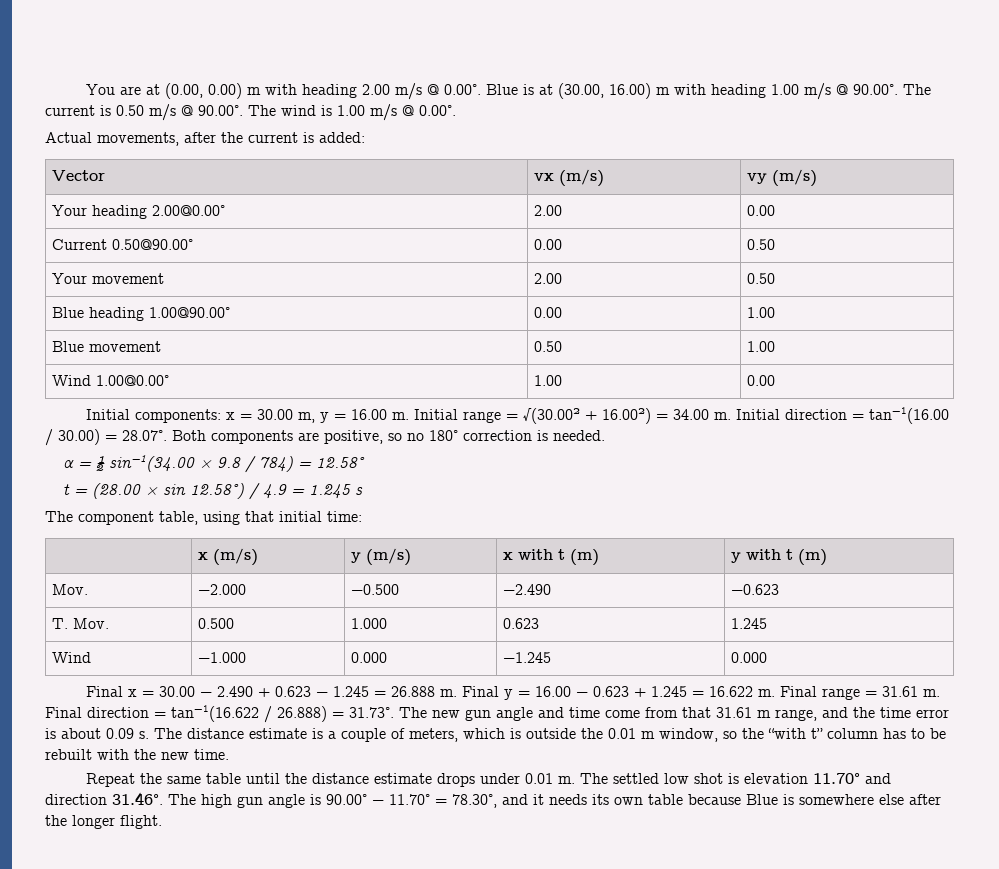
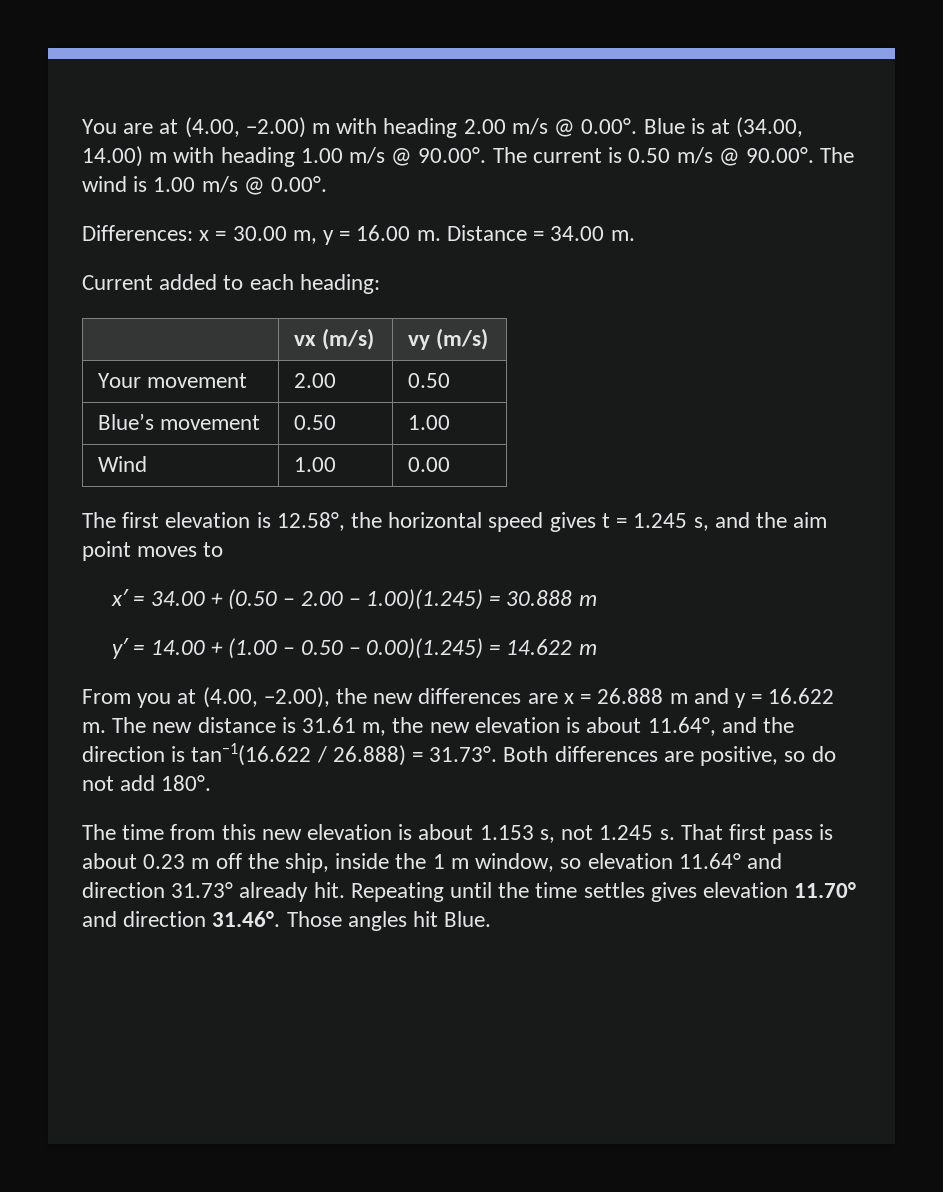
[164,83,242,99] (0.00, 0.00) -> [184,117,306,138] (4.00, −2.00)
[557,83,651,99] (30.00, 16.00) -> [736,117,804,138] [82,146,143,167] (34.00, 14.00)
[45,132,365,146] [51,170,105,181] [533,169,604,187] [746,169,817,187] [51,205,225,219] [533,205,562,216] [746,205,775,216] [51,239,193,250] [533,239,562,250] [746,239,775,250] [51,273,164,284] [533,273,562,284] [746,273,775,284] [51,307,230,321] [533,307,562,318] [746,307,775,318] [51,341,84,352] Actual movements, after the current is added: // Vector | vx (m/s) | vy (m/s) // Your heading 2.00@0.00° | 2.00 | 0.00 // Current 0.50@90.00° | 0.00 | 0.50 // Your movement | 2.00 | 0.50 // Blue heading 1.00@90.00° | 0.00 | 1.00 // Blue -> [82,225,635,245] [82,274,380,294] [293,328,374,350] [407,328,488,350] [97,373,247,388] [293,373,336,388] [407,373,450,388] [97,413,154,430] Differences: x = 30.00 m, y = 16.00 m. Distance = 34.00 m. // Current added to each heading: // | vx (m/s) | vy (m/s) // Your movement | 2.00 | 0.50 // Blue’s
[95,375,169,386] 1.00@0.00° -> (147, 464) none
[85,407,949,424] [45,429,605,446] [63,455,366,473] [63,483,364,500] [45,511,362,525] [197,548,258,566] [350,548,411,566] [502,549,599,566] [730,549,827,566] [51,584,88,595] [197,584,246,595] [350,584,399,595] [502,584,551,595] [730,584,779,595] [51,618,109,629] [197,618,234,629] [350,618,387,629] [502,618,539,629] [730,618,767,629] [51,652,91,663] [197,652,246,663] [350,652,387,663] [502,652,551,663] [730,652,767,663] [85,686,940,700] [45,707,166,718] Initial components: x = 30.00 m, y = 16.00 m. Initial range = √(30.00² + 16.00²) = 34.00 m. Initial direction = tan−1(16.00 / 30.00) = 28.07°. Both components are positive, so no 180° correction is needed. // α = ½ sin−1(34.00 × 9.8 / 784) = 12.58° // t = (28.00 × sin 12.58°) / 4.9 = 1.245 s // The component table, using that initial time: // | x (m/s) | y (m/s) | x with t (m) | y with t (m) // Mov. | −2.000 | −0.500 | −2.490 | −0.623 // T. Mov. | 0.500 | 1.000 | 0.623 | 1.245 // Wind | −1.000 | 0.000 | −1.245 | 0.000 // Final x = 30.00 − 2.490 + 0.623 − 1.245 = 26.888 m. Final y = 16.00 − 0.623 + 1.245 = 16.622 m. Final range = 31.61 m. Final direction = -> [82,512,828,532] [82,541,224,561] [111,589,597,610] [112,638,597,659] [82,687,835,708] [82,717,794,736] [82,746,186,762] The first elevation is 12.58°, the horizontal speed gives t = 1.245 s, and the aim point moves to // x′ = 34.00 + (0.50 − 2.00 − 1.00)(1.245) = 30.888 m // y′ = 14.00 + (1.00 − 0.50 − 0.00)(1.245) = 14.622 m // From you at (4.00, −2.00), the new differences are x = 26.888 m and y = 16.622 m. The new distance is 31.61 m, the new elevation is about 11.64°, and the direction is
[399,707,949,721] [45,728,946,742] [45,749,229,760] [85,773,739,787] The new gun angle and time come from that 31.61 m range, and the time error is about 0.09 s. The distance estimate is a couple of meters, which is outside the 0.01 m window, so the “with t” column has to be rebuilt with the new time. // Repeat the same table until the distance estimate drops under 0.01 m. The settled low shot is -> [503,746,836,766] [82,775,212,791] [82,824,834,844] [82,853,782,873] [82,882,697,902] Both differences are positive, so do not add 180°. // The time from this new elevation is about 1.153 s, not 1.245 s. That first pass is about 0.23 m off the ship, inside the 1 m window, so elevation 11.64° and direction 31.73° already hit. Repeating until the time settles gives
[168,794,941,808] [45,815,162,829] The high gun angle is 90.00° − 11.70° = 78.30°, and it needs its own table because Blue is somewhere else after the longer flight. -> [286,911,492,931] Those angles hit Blue.

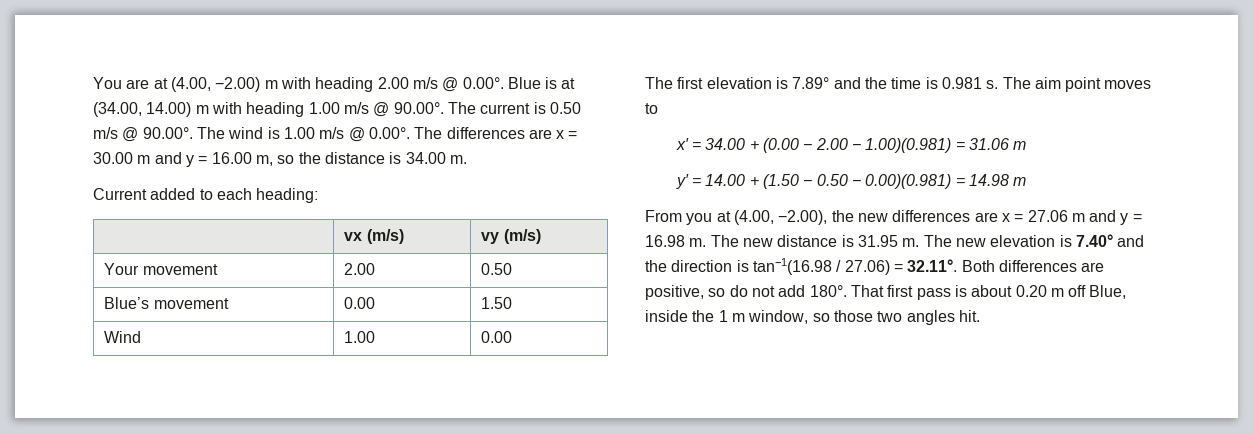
[82,225,193,241] // Differences: -> [414,127,552,139] The differences are
[292,230,317,244] m, -> [137,152,182,164] m and
[416,225,545,241] m. Distance = -> [255,152,402,166] m, so the distance is
[293,415,336,430] [407,415,450,430] 0.50 | 1.00 -> [344,297,376,309] [481,297,513,309] 0.00 | 1.50
[276,512,787,532] 12.58°, the horizontal speed gives t = 1.245 s, and the -> [792,77,1031,89] 7.89° and the time is 0.981 s. The
[228,589,278,610] (0.50 -> [762,138,799,153] (0.00
[365,589,573,610] 1.00)(1.245) = 30.888 -> [865,138,1009,153] 1.00)(0.981) = 31.06
[228,638,278,659] (1.00 -> [762,174,799,189] (1.50
[365,638,573,659] 0.00)(1.245) = 14.622 -> [865,174,1009,189] 0.00)(0.981) = 14.98
[597,688,835,708] 26.888 m and y = 16.622 -> [1027,210,1142,225] [645,235,685,247] 27.06 m and y = 16.98
[302,717,716,736] 31.61 m, the new elevation is about 11.64°, -> [857,234,1113,247] 31.95 m. The new elevation is 7.40°
[191,743,498,766] tan−1(16.622 / 26.888) = 31.73°. -> [752,258,958,275] tan−1(16.98 / 27.06) = 32.11°.
[82,824,675,843] // The time from this new elevation is about 1.153 s, not 1.245 s. -> (847, 291) none
[143,854,186,869] 0.23 -> [1015,285,1047,297] 0.20
[247,853,330,873] the ship, -> [1089,285,1127,299] Blue,
[587,853,782,869] [82,882,857,902] [82,911,492,931] elevation 11.64° and direction 31.73° already hit. Repeating until the time settles gives elevation 11.70° and direction 31.46°. Those angles hit Blue. -> [833,310,980,325] those two angles hit.

